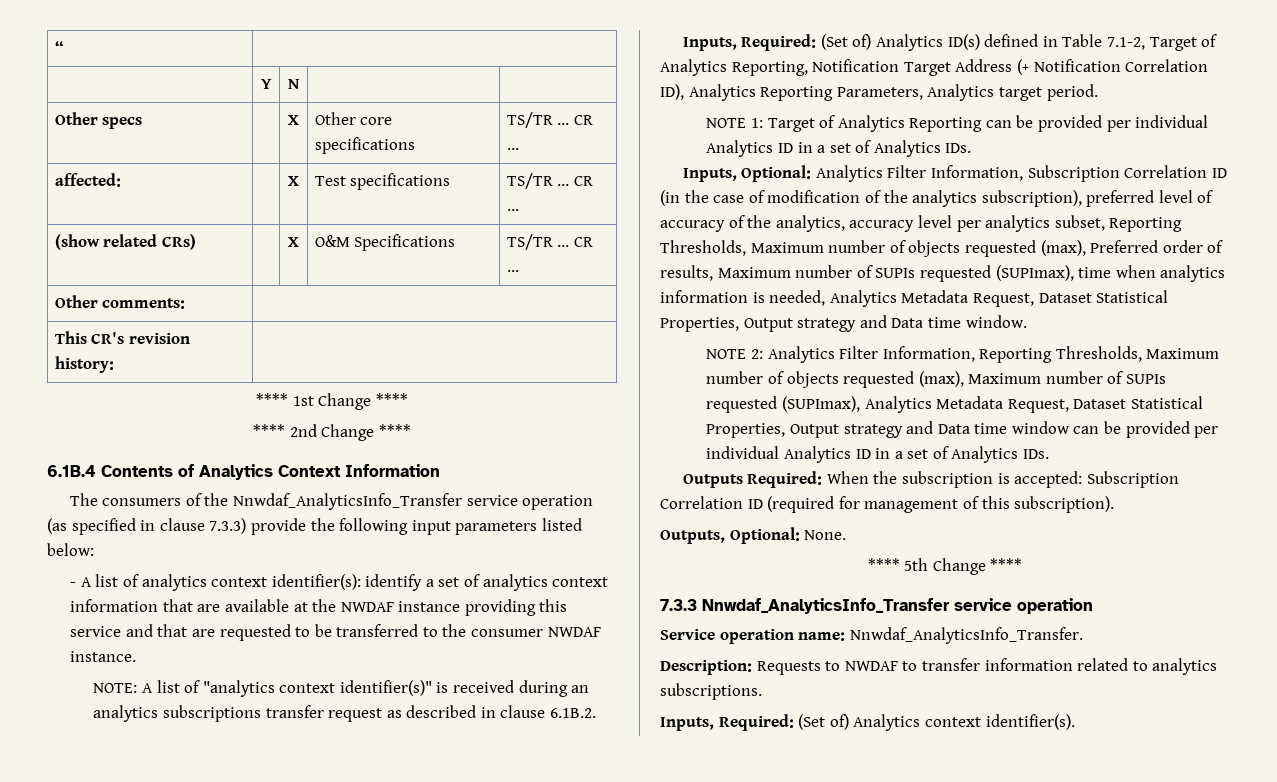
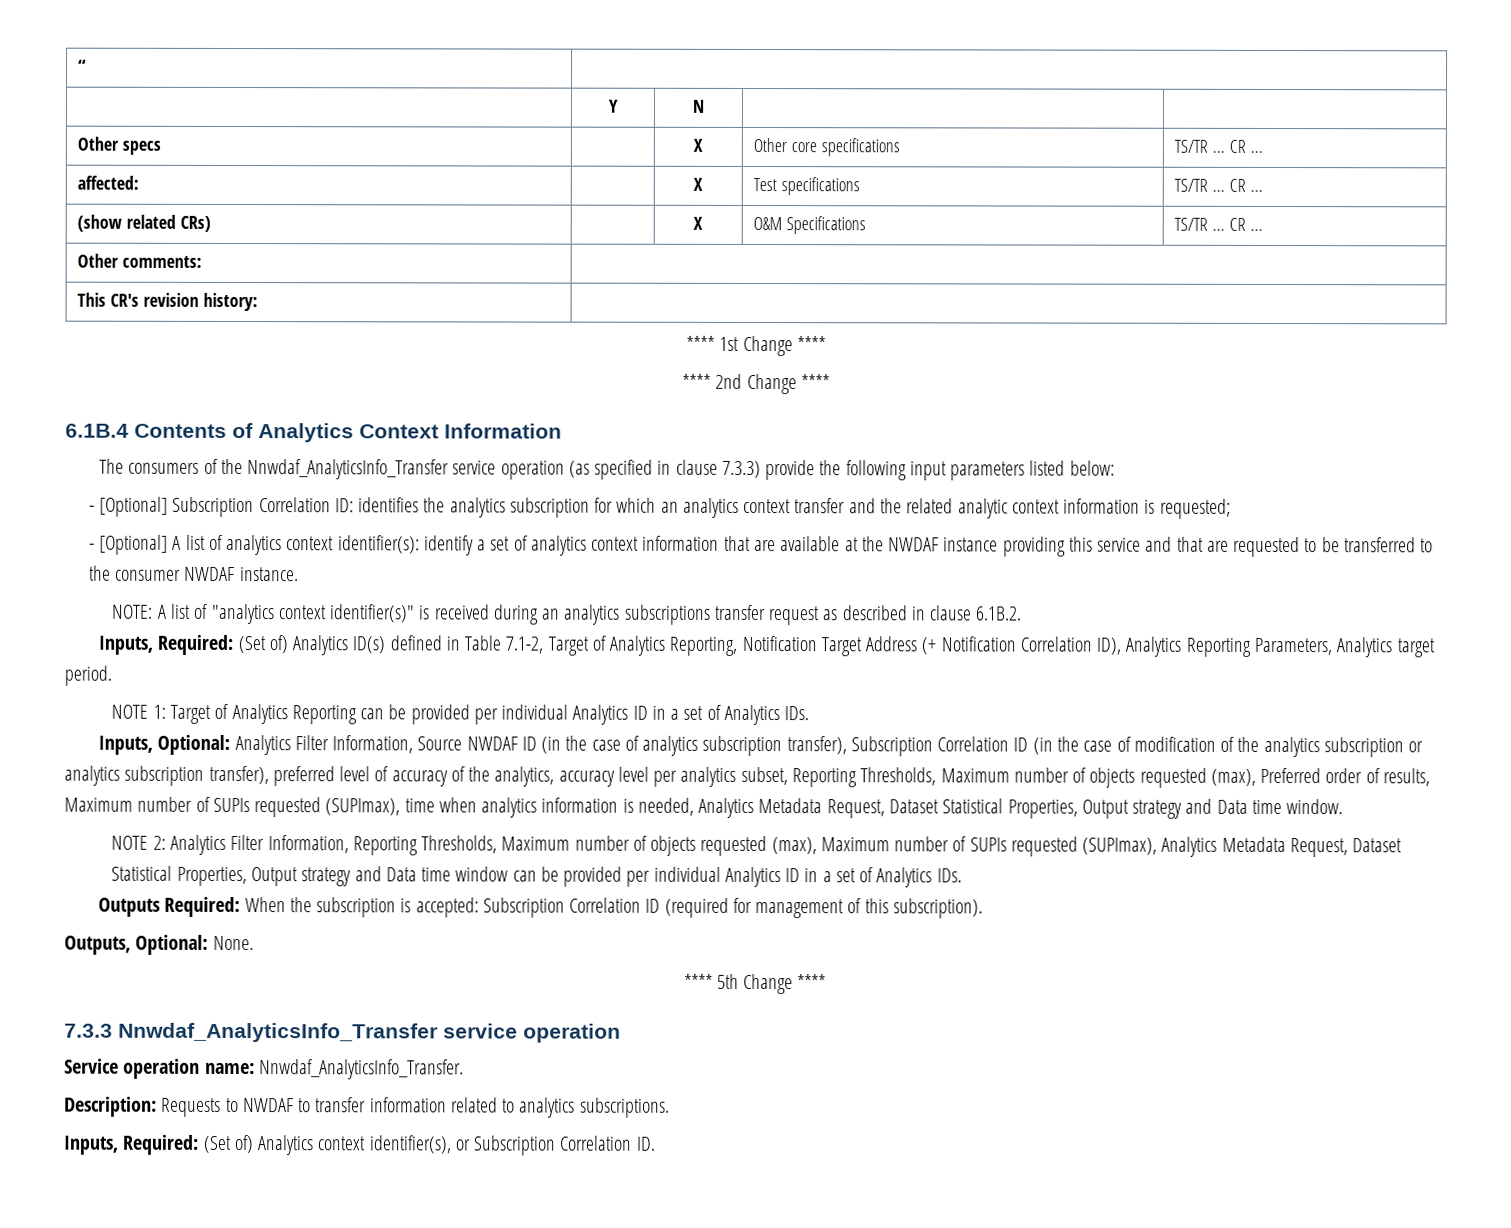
(77, 584) none -> [98,496,1231,519] [88,534,168,555] [Optional] Subscription Correlation ID: identifies the analytics subscription for which an analytics context transfer and the related analytic context information is requested; // - [Optional]
(1023, 173) none -> [417,735,847,757] Source NWDAF ID (in the case of analytics subscription transfer),
[981,190,1082,207] subscription), -> [1323,737,1424,758] [64,765,269,786] subscription or analytics subscription transfer),
[985,714,1075,730] identifier(s). -> [368,1135,655,1156] identifier(s), or Subscription Correlation ID.

